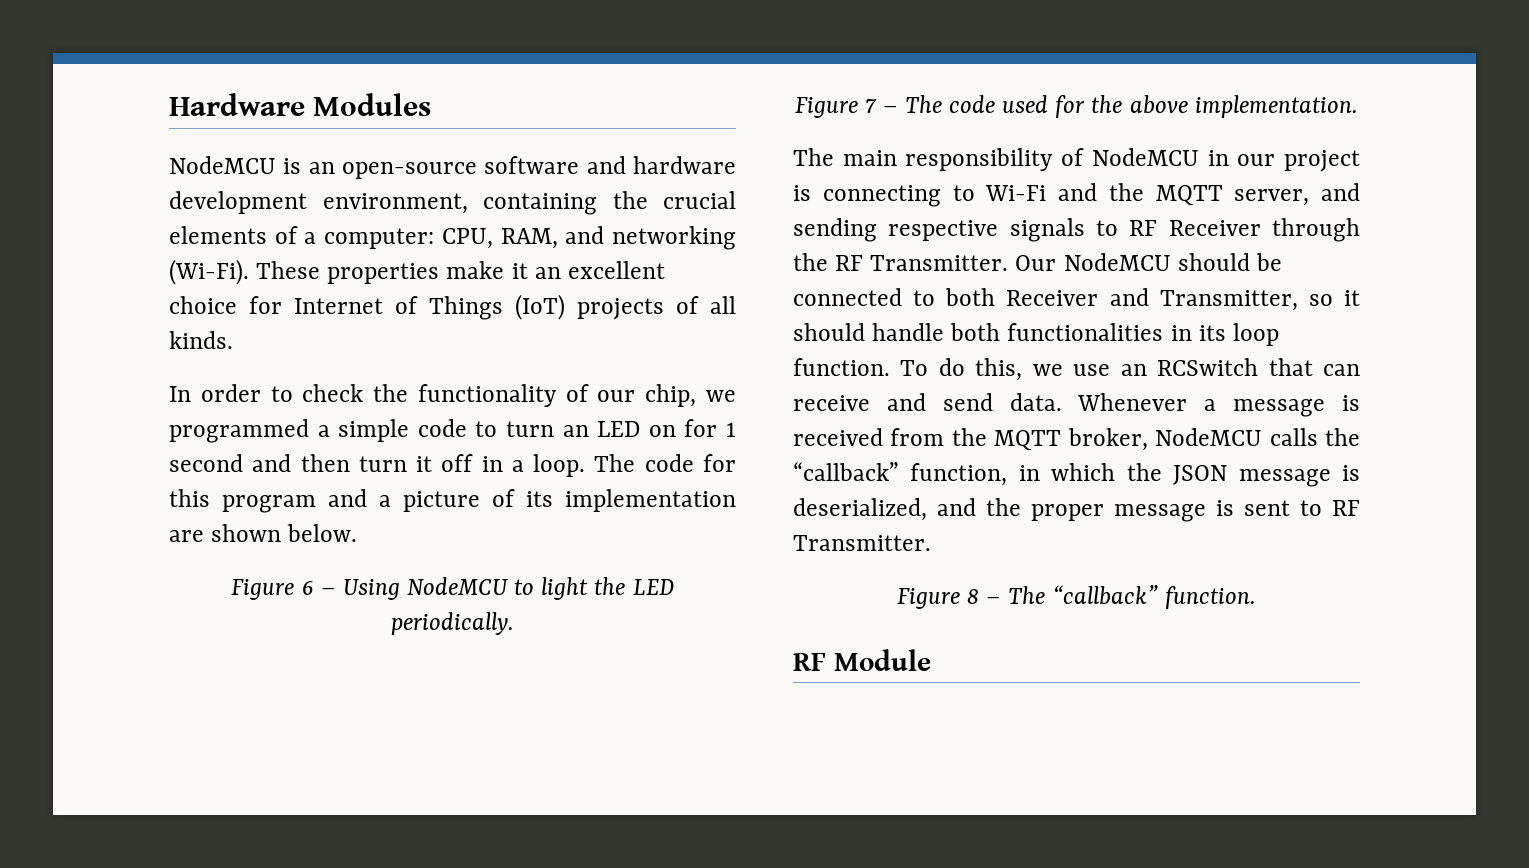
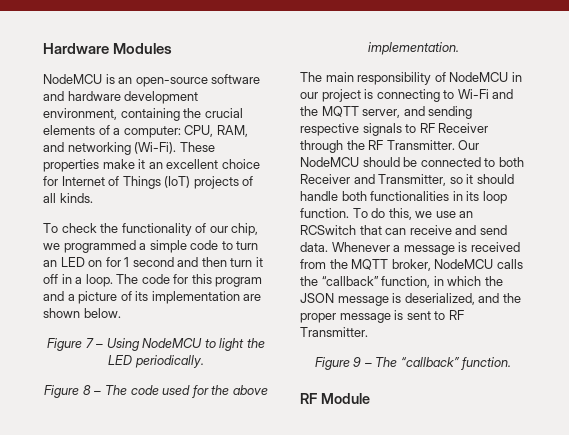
[169,384,293,402] In order to -> [43,223,58,233] To
[301,581,314,595] 6 -> [85,338,94,348] 7
[865,98,878,113] 7 -> [82,385,91,395] 8
[966,589,979,604] 8 -> [353,357,362,367] 9

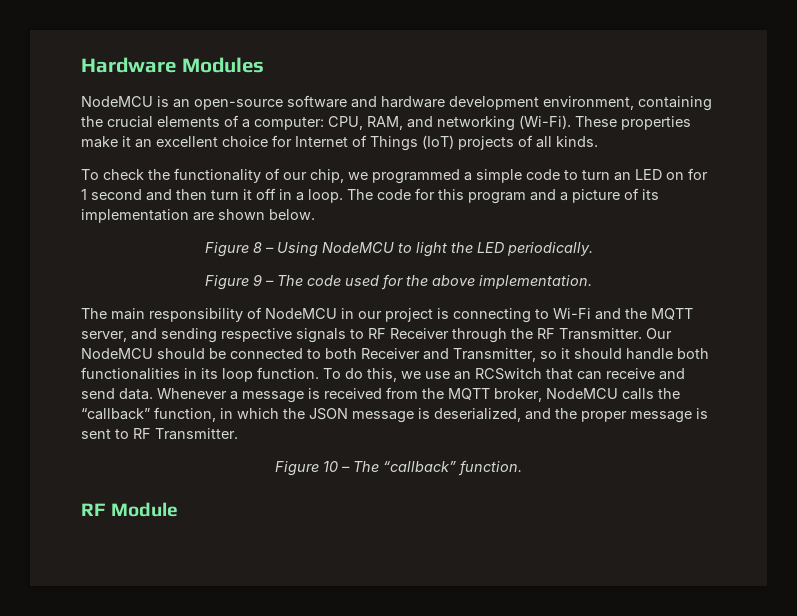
[85,338,94,348] 7 -> [252,242,262,253] 8
[82,385,91,395] 8 -> [253,274,263,286] 9
[353,357,362,367] 9 -> [323,461,339,472] 10

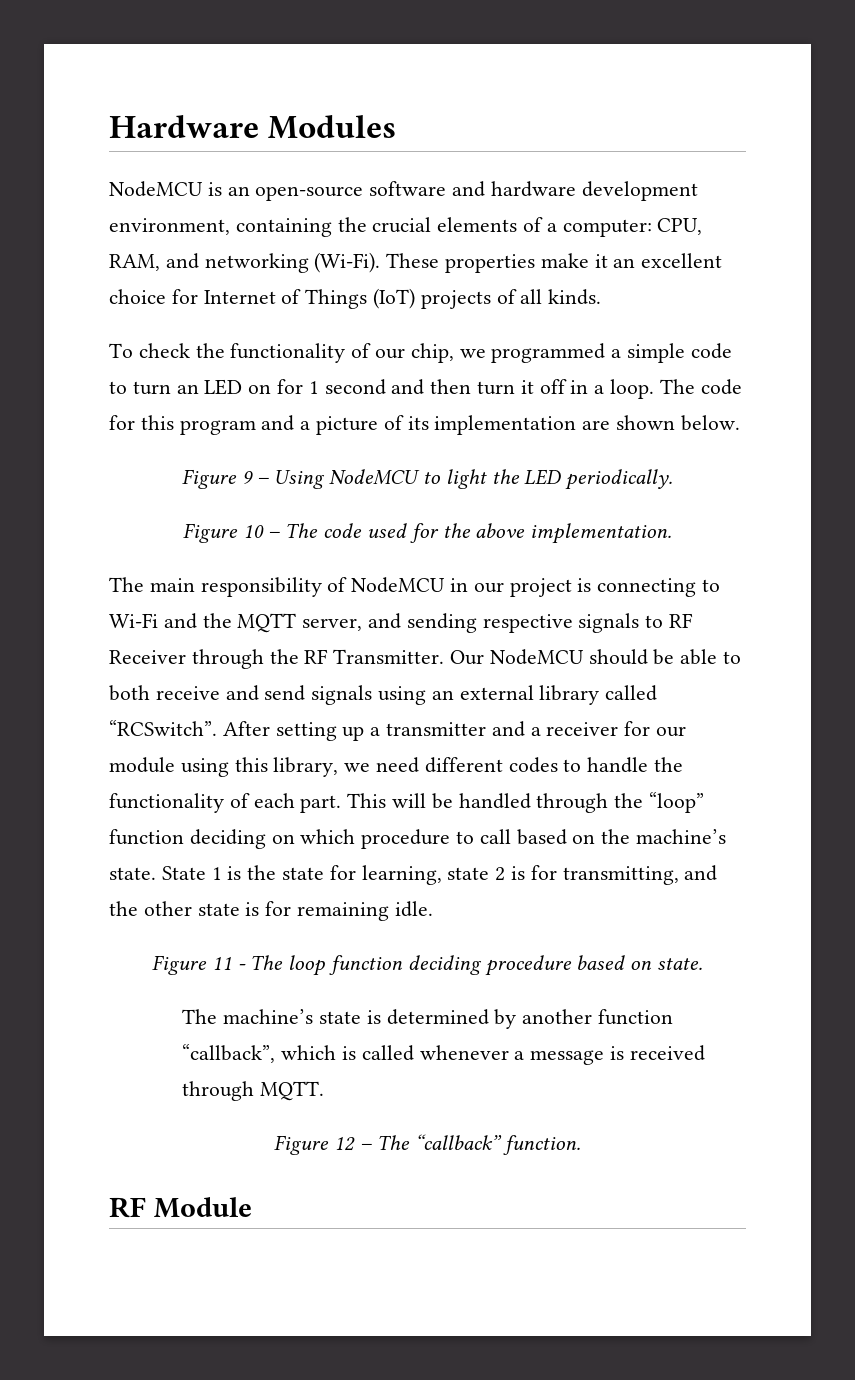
[252,242,262,253] 8 -> [241,471,254,484] 9
[253,274,263,286] 9 -> [242,524,264,538] 10
[230,348,303,359] connected -> [680,649,718,665] able
[361,348,709,362] [81,367,685,382] [81,387,680,403] [81,407,708,423] [81,428,238,440] [275,461,339,476] Receiver and Transmitter, so it should handle both functionalities in its loop function. To do this, we use an RCSwitch that can receive and send data. Whenever a message is received from the MQTT broker, NodeMCU calls the “callback” function, in which the JSON message is deserialized, and the proper message is sent to RF Transmitter. // Figure 10 -> [155,685,658,705] [109,720,687,741] [109,757,684,777] [109,792,705,813] [109,829,727,849] [109,865,718,885] [109,901,433,921] [151,955,704,976] [182,1009,674,1029] [182,1044,705,1065] [182,1081,325,1101] [274,1135,356,1155] receive and send signals using an external library called “RCSwitch”. After setting up a transmitter and a receiver for our module using this library, we need different codes to handle the functionality of each part. This will be handled through the “loop” function deciding on which procedure to call based on the machine’s state. State 1 is the state for learning, state 2 is for transmitting, and the other state is for remaining idle. // Figure 11 - The loop function deciding procedure based on state. // The machine’s state is determined by another function “callback”, which is called whenever a message is received through MQTT. // Figure 12

